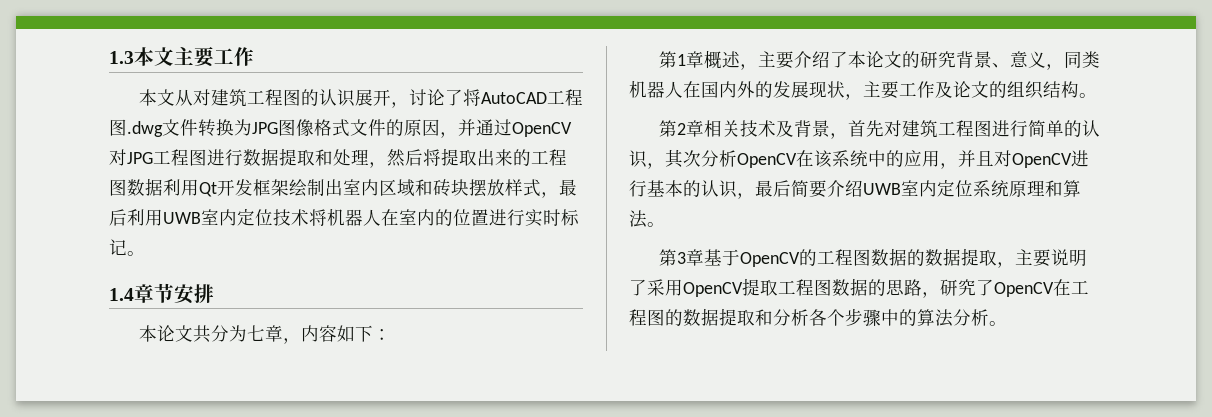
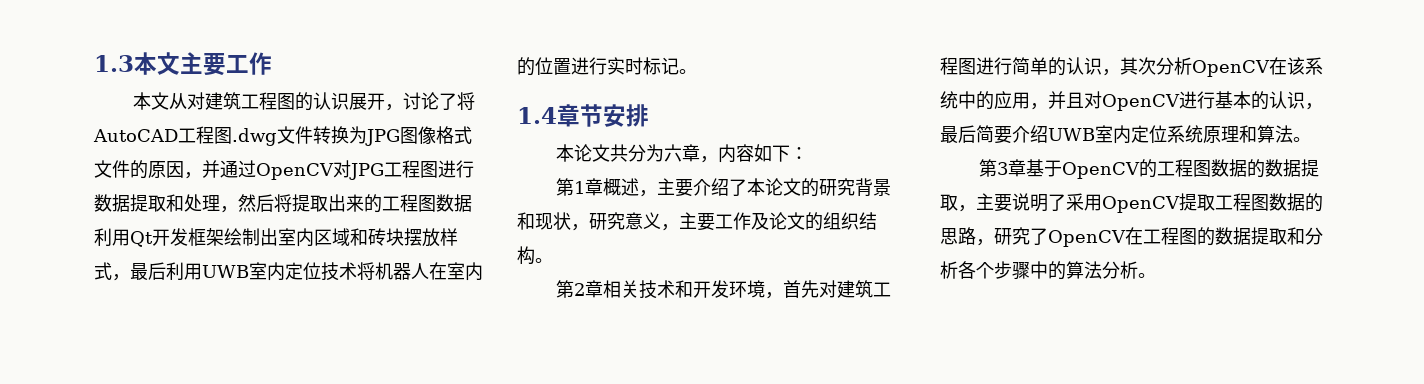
[246,325,265,341] 七 -> [664,144,683,162] 六
[991,51,1100,70] [629,80,845,98] 、意义，同类机器人在国内外的发展现状 -> [517,212,661,231] 和现状，研究意义
[775,120,830,138] 及背景 -> [675,280,766,298] 和开发环境

